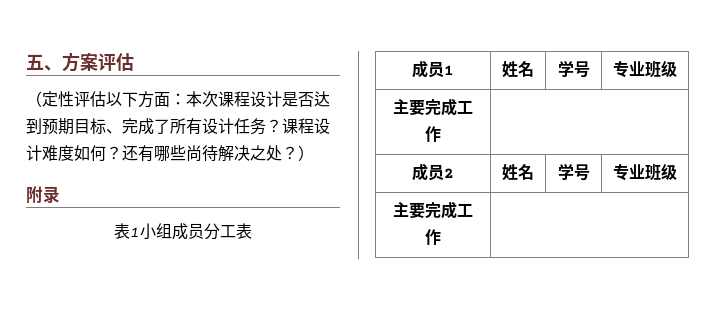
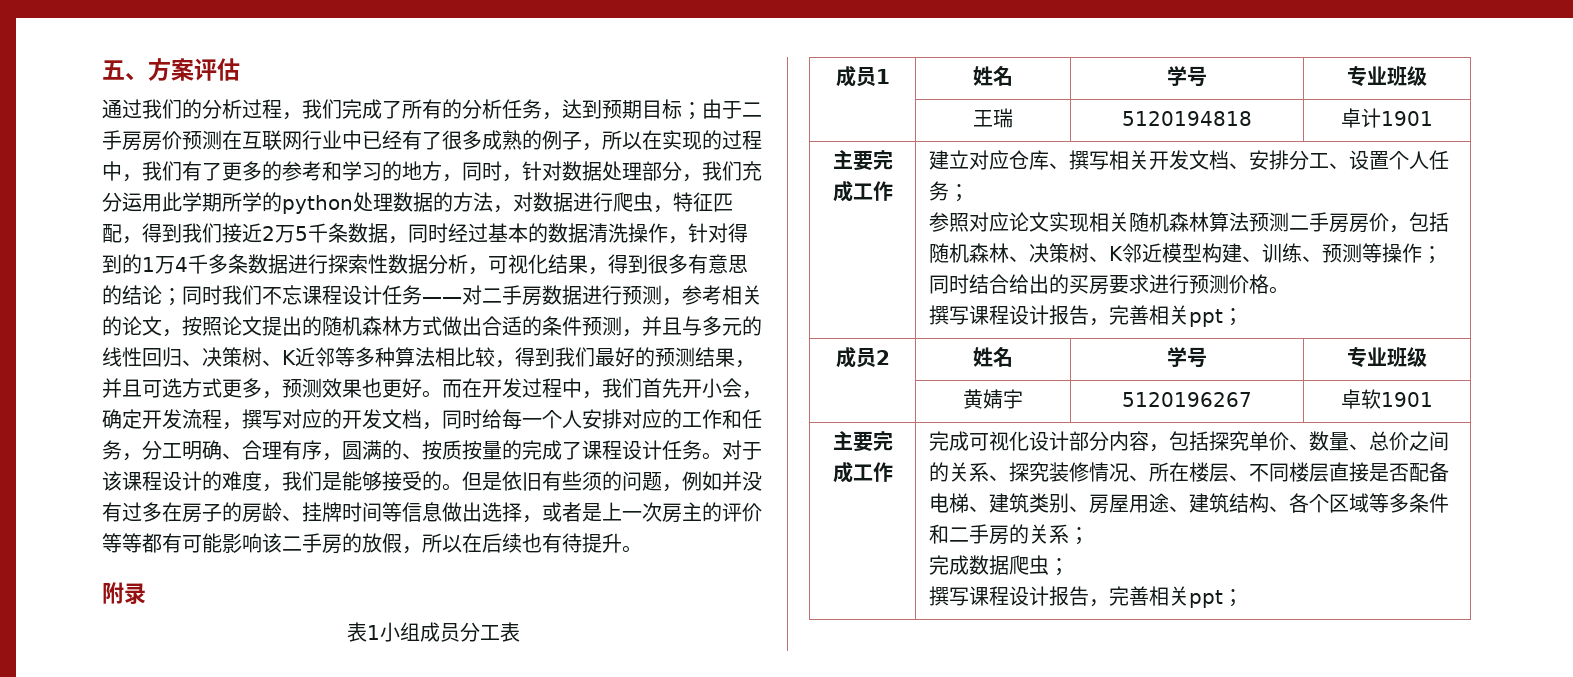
[26,91,330,108] [26,118,330,135] [26,145,314,162] （定性评估以下方面：本次课程设计是否达到预期目标、完成了所有设计任务？课程设计难度如何？还有哪些尚待解决之处？） -> [102,99,762,120] [102,130,762,151] [102,161,762,182] [102,192,733,214] [102,223,748,244] [102,254,748,275] [102,285,762,306] [102,316,762,337] [102,347,755,368] [102,378,762,399] [102,409,762,430] [102,440,762,461] [102,471,762,492] [102,502,762,523] [102,533,642,554] 通过我们的分析过程，我们完成了所有的分析任务，达到预期目标；由于二手房房价预测在互联网行业中已经有了很多成熟的例子，所以在实现的过程中，我们有了更多的参考和学习的地方，同时，针对数据处理部分，我们充分运用此学期所学的python处理数据的方法，对数据进行爬虫，特征匹配，得到我们接近2万5千条数据，同时经过基本的数据清洗操作，针对得到的1万4千多条数据进行探索性数据分析，可视化结果，得到很多有意思的结论；同时我们不忘课程设计任务——对二手房数据进行预测，参考相关的论文，按照论文提出的随机森林方式做出合适的条件预测，并且与多元的线性回归、决策树、K近邻等多种算法相比较，得到我们最好的预测结果，并且可选方式更多，预测效果也更好。而在开发过程中，我们首先开小会，确定开发流程，撰写对应的开发文档，同时给每一个人安排对应的工作和任务，分工明确、合理有序，圆满的、按质按量的完成了课程设计任务。对于该课程设计的难度，我们是能够接受的。但是依旧有些须的问题，例如并没有过多在房子的房龄、挂牌时间等信息做出选择，或者是上一次房主的评价等等都有可能影响该二手房的放假，所以在后续也有待提升。
[393,98,473,116] [425,126,441,142] // 主要完成工作 | -> [973,108,1013,128] [1122,111,1252,126] [1341,108,1433,128] [832,150,893,171] [832,180,893,202] [928,150,1449,170] [928,181,969,202] [928,212,1449,233] [928,243,1442,264] [928,274,1289,295] [928,305,1243,327] // | 王瑞 | 5120194818 | 卓计1901 // 主要完成工作 | 建立对应仓库、撰写相关开发文档、安排分工、设置个人任务； // 参照对应论文实现相关随机森林算法预测二手房房价，包括随机森林、决策树、K邻近模型构建、训练、预测等操作；同时结合给出的买房要求进行预测价格。 // 撰写课程设计报告，完善相关ppt；
[393,201,473,219] [425,229,441,245] // 主要完成工作 | -> [963,389,1023,409] [1122,392,1252,407] [1341,389,1433,409] [832,431,893,452] [832,461,893,483] [928,431,1449,452] [928,462,1449,482] [928,493,1449,514] [928,524,1089,545] [928,555,1069,576] [928,586,1243,608] // | 黄婧宇 | 5120196267 | 卓软1901 // 主要完成工作 | 完成可视化设计部分内容，包括探究单价、数量、总价之间的关系、探究装修情况、所在楼层、不同楼层直接是否配备电梯、建筑类别、房屋用途、建筑结构、各个区域等多条件和二手房的关系； // 完成数据爬虫； // 撰写课程设计报告，完善相关ppt；

